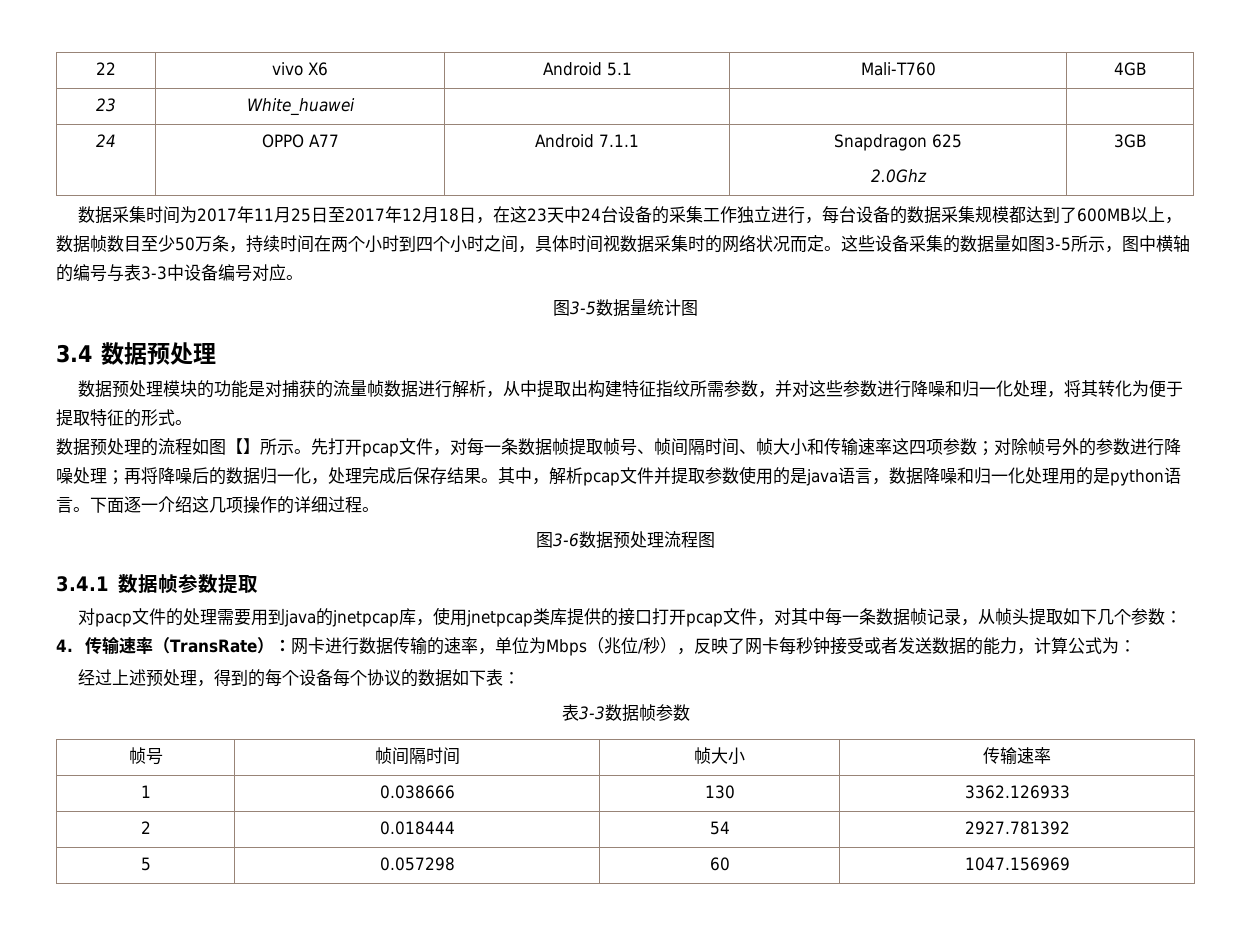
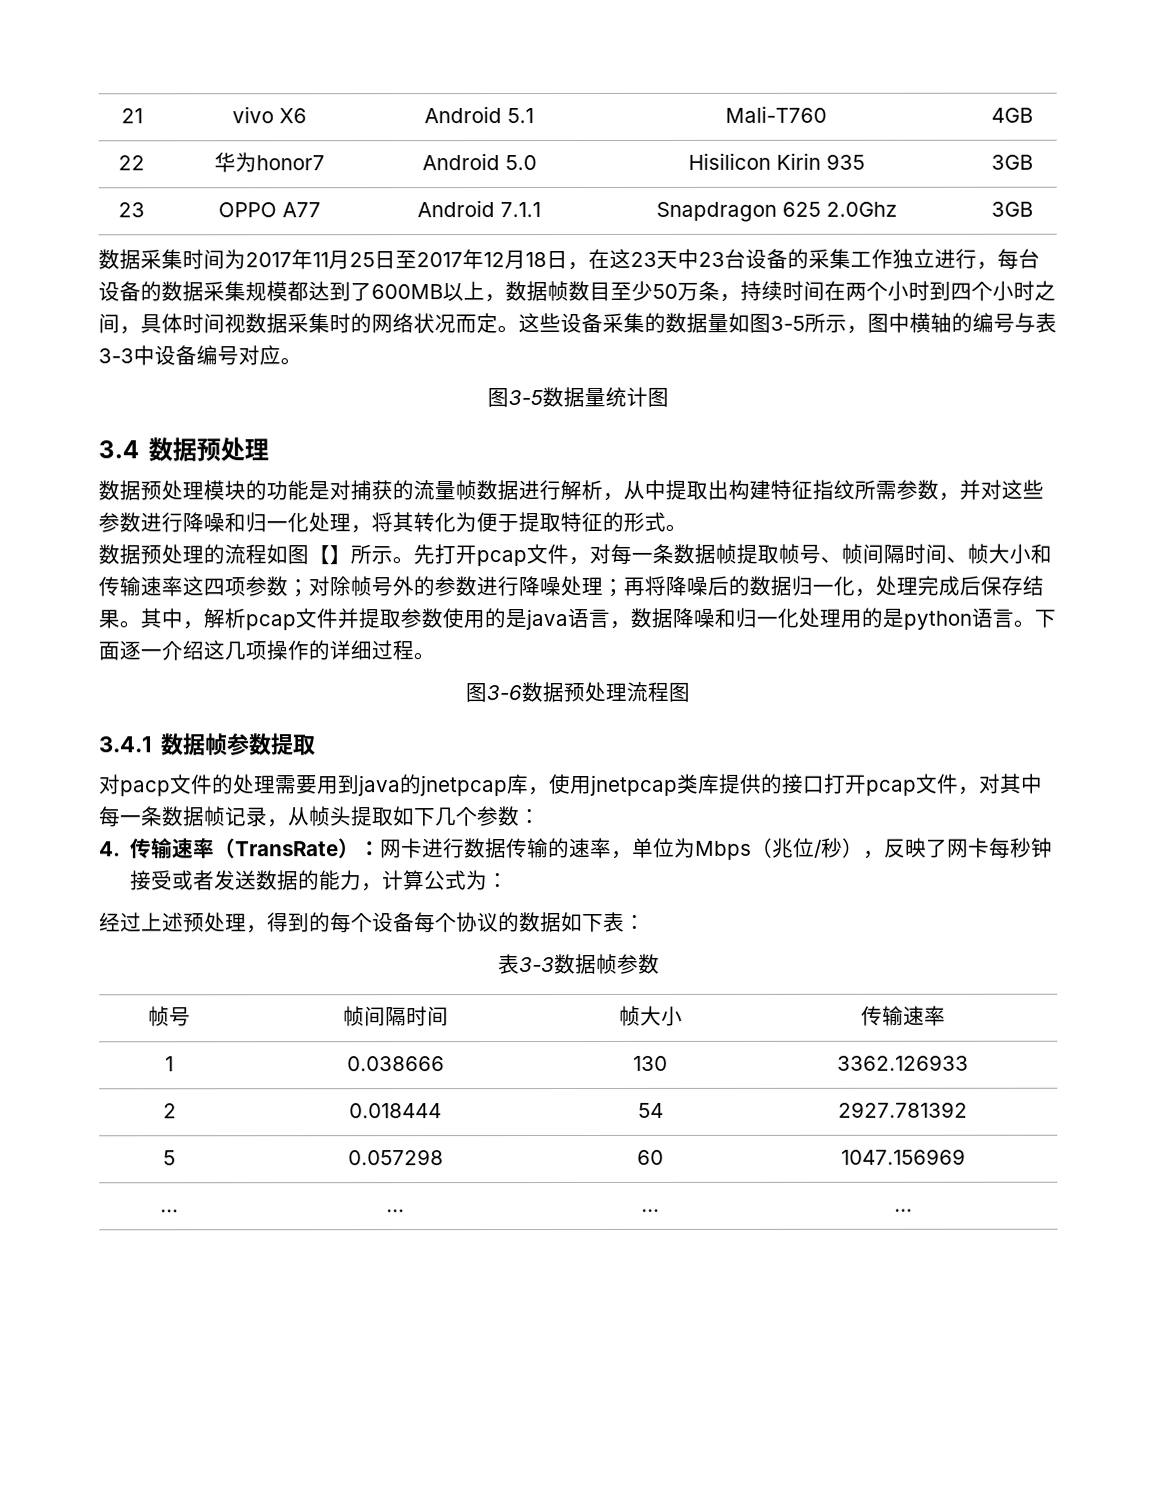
[96,62,116,75] 22 -> [120,108,143,124] 21
[96,98,116,112] [246,98,355,116] [96,134,116,147] // 23 | White_huawei | | | // 24 -> [118,155,145,171] [213,152,325,173] [421,153,537,171] [687,152,865,170] [991,154,1033,170] [118,202,145,218] // 22 | 华为honor7 | Android 5.0 | Hisilicon Kirin 935 | 3GB // 23
(962, 141) // -> (821, 209) none
[581,208,602,221] 24 -> [698,251,725,267] 23
(1070, 864) none -> [160,1209,179,1213] [386,1209,405,1213] [641,1208,660,1212] [893,1208,913,1212] // … | … | … | …

